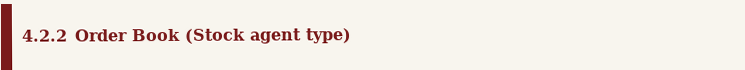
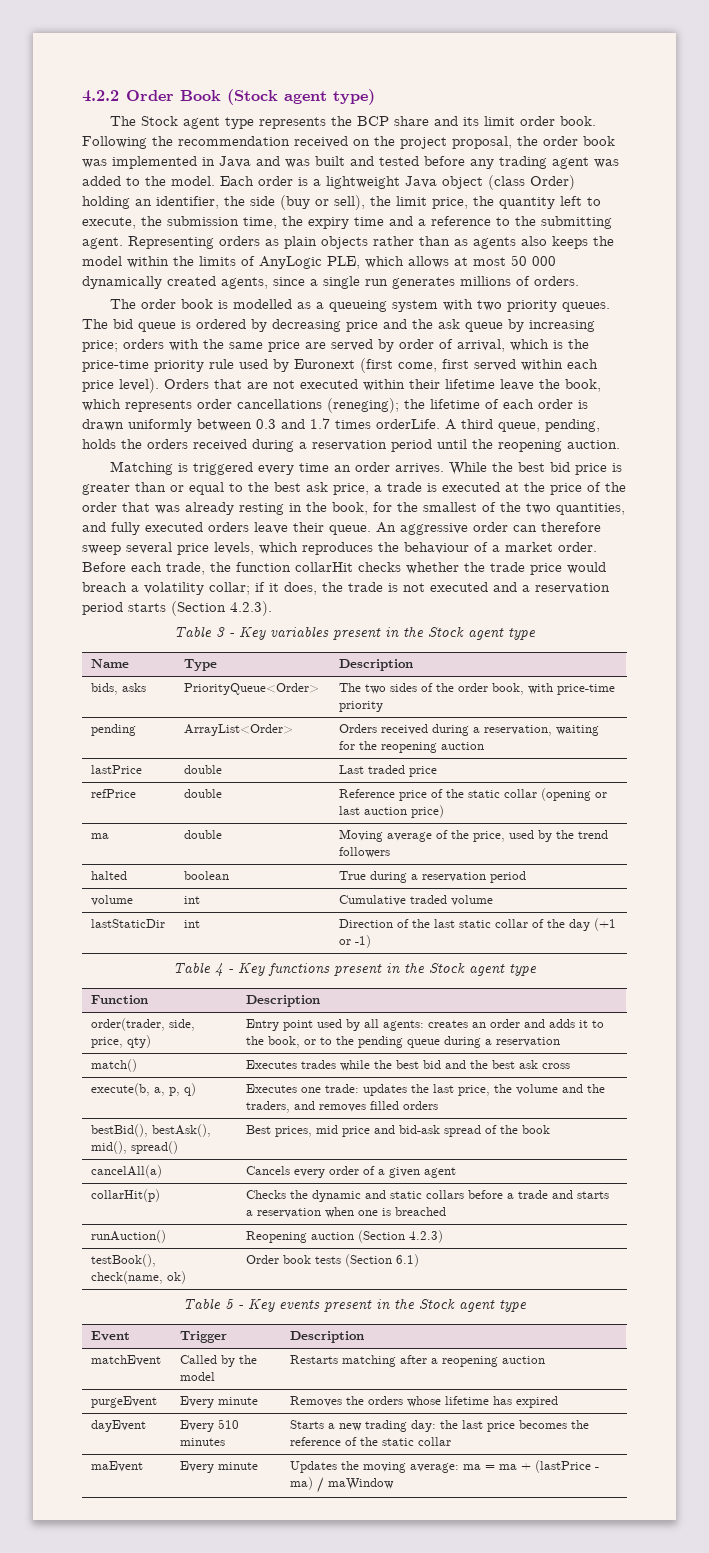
(352, 36) none -> [109,116,596,129] [82,136,615,149] [82,156,619,169] [82,175,575,190] [82,195,601,210] [82,216,612,229] [82,236,614,249] [82,255,556,269] [82,276,579,289] [109,299,610,312] [82,319,595,332] [82,339,589,352] [82,358,598,373] [82,378,601,393] [82,398,588,413] [82,418,600,432] [82,439,620,452] [109,461,622,475] [82,482,626,495] [82,502,625,515] [82,522,601,535] [82,542,597,555] [82,562,606,575] [82,582,610,595] [82,601,272,616] [174,626,536,640] [91,659,130,668] [184,659,218,671] [339,659,414,671] [91,683,147,695] [184,683,320,695] [339,683,616,695] [339,701,384,712] [91,724,137,736] [184,724,294,736] [339,724,600,736] [339,741,485,753] [91,765,143,774] [184,765,223,774] [339,765,438,777] [91,789,137,798] [184,789,223,798] [339,788,608,801] [339,805,445,818] [91,833,110,839] [184,830,223,839] [339,829,609,842] [339,847,391,858] [91,871,128,880] [184,871,230,880] [339,871,527,883] [91,895,134,906] [184,896,201,904] [339,895,494,906] [91,919,166,928] [184,920,201,928] [339,918,617,931] [339,935,372,948] [173,962,537,976] [91,995,149,1004] [246,995,321,1007] [91,1018,196,1031] [91,1035,152,1048] [246,1019,605,1031] [246,1036,561,1048] [91,1059,138,1072] [246,1060,571,1071] [91,1083,197,1096] [246,1084,606,1096] [246,1101,439,1113] [91,1124,212,1137] [91,1141,179,1154] [246,1125,551,1137] [91,1165,163,1178] [246,1166,457,1178] [91,1189,161,1202] [246,1190,610,1202] [246,1207,447,1218] [91,1230,167,1243] [246,1230,444,1243] [91,1254,157,1267] [91,1271,187,1284] [246,1254,420,1267] [183,1298,527,1312] [91,1331,131,1341] [180,1331,228,1343] [290,1331,365,1343] [91,1355,162,1366] [180,1355,258,1367] [180,1372,216,1381] [290,1355,546,1367] [91,1396,158,1408] [180,1396,259,1408] [290,1396,559,1408] [91,1420,147,1432] [180,1419,240,1432] [180,1438,226,1446] [290,1420,590,1432] [290,1437,452,1446] [91,1461,144,1472] [180,1461,259,1473] [290,1460,600,1473] [290,1477,395,1493] // The Stock agent type represents the BCP share and its limit order book. Following the recommendation received on the project proposal, the order book was implemented in Java and was built and tested before any trading agent was added to the model. Each order is a lightweight Java object (class Order) holding an identifier, the side (buy or sell), the limit price, the quantity left to execute, the submission time, the expiry time and a reference to the submitting agent. Representing orders as plain objects rather than as agents also keeps the model within the limits of AnyLogic PLE, which allows at most 50 000 dynamically created agents, since a single run generates millions of orders. // The order book is modelled as a queueing system with two priority queues. The bid queue is ordered by decreasing price and the ask queue by increasing price; orders with the same price are served by order of arrival, which is the price-time priority rule used by Euronext (first come, first served within each price level). Orders that are not executed within their lifetime leave the book, which represents order cancellations (reneging); the lifetime of each order is drawn uniformly between 0.3 and 1.7 times orderLife. A third queue, pending, holds the orders received during a reservation period until the reopening auction. // Matching is triggered every time an order arrives. While the best bid price is greater than or equal to the best ask price, a trade is executed at the price of the order that was already resting in the book, for the smallest of the two quantities, and fully executed orders leave their queue. An aggressive order can therefore sweep several price levels, which reproduces the behaviour of a market order. Before each trade, the function collarHit checks whether the trade price would breach a volatility collar; if it does, the trade is not executed and a reservation period starts (Section 4.2.3). // Table 3 - Key variables present in the Stock agent type // Name | Type | Description // bids, asks | PriorityQueue<Order> | The two sides of the order book, with price-time priority // pending | ArrayList<Order> | Orders received during a reservation, waiting for the reopening auction // lastPrice | double | Last traded price // refPrice | double | Reference price of the static collar (opening or last auction price) // ma | double | Moving average of the price, used by the trend followers // halted | boolean | True during a reservation period // volume | int | Cumulative traded volume // lastStaticDir | int | Direction of the last static collar of the day (+1 or -1) // Table 4 - Key functions present in the Stock agent type // Function | Description // order(trader, side, price, qty) | Entry point used by all agents: creates an order and adds it to the book, or to the pending queue during a reservation // match() | Executes trades while the best bid and the best ask cross // execute(b, a, p, q) | Executes one trade: updates the last price, the volume and the traders, and removes filled orders // bestBid(), bestAsk(), mid(), spread() | Best prices, mid price and bid-ask spread of the book // cancelAll(a) | Cancels every order of a given agent // collarHit(p) | Checks the dynamic and static collars before a trade and starts a reservation when one is breached // runAuction() | Reopening auction (Section 4.2.3) // testBook(), check(name, ok) | Order book tests (Section 6.1) // Table 5 - Key events present in the Stock agent type // Event | Trigger | Description // matchEvent | Called by the model | Restarts matching after a reopening auction // purgeEvent | Every minute | Removes the orders whose lifetime has expired // dayEvent | Every 510 minutes | Starts a new trading day: the last price becomes the reference of the static collar // maEvent | Every minute | Updates the moving average: ma = ma + (lastPrice - ma) / maWindow

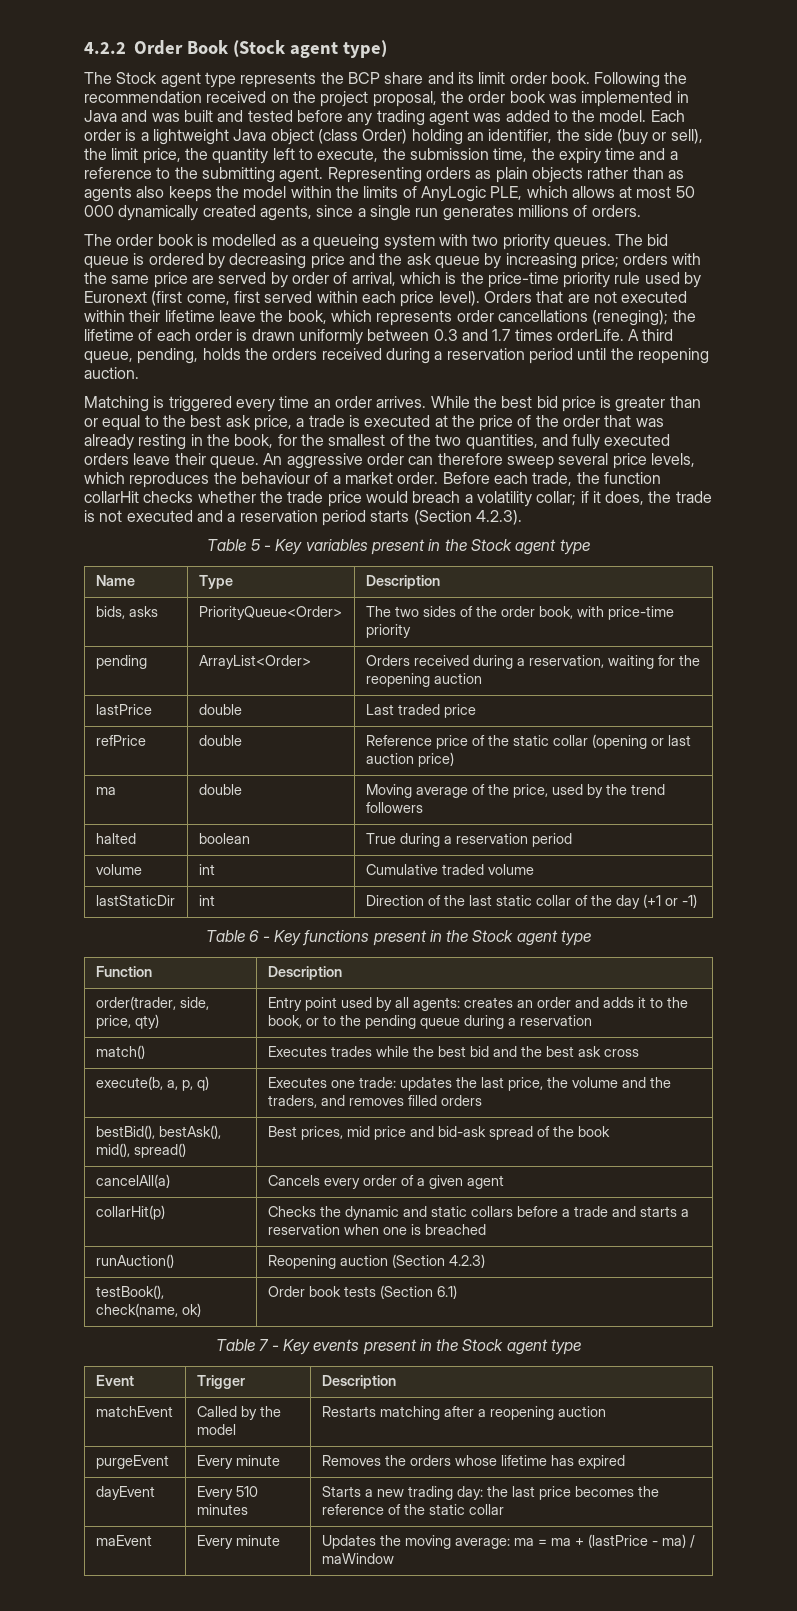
[216,627,225,637] 3 -> [250,539,261,551] 5
[215,963,223,976] 4 -> [249,930,260,942] 6
[225,1299,234,1309] 5 -> [259,1339,270,1351] 7

